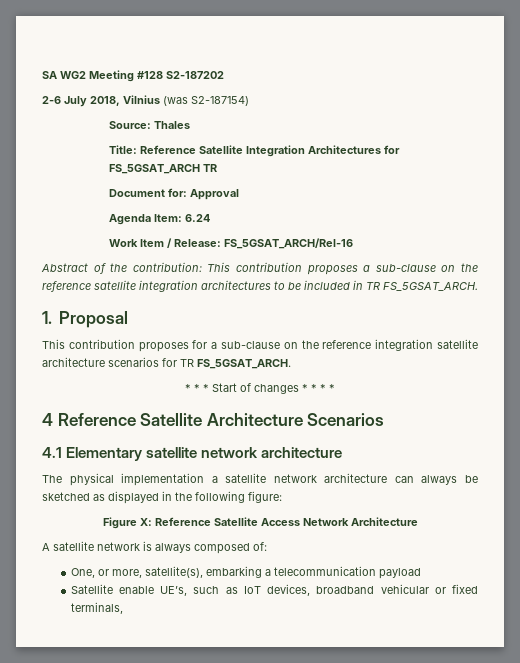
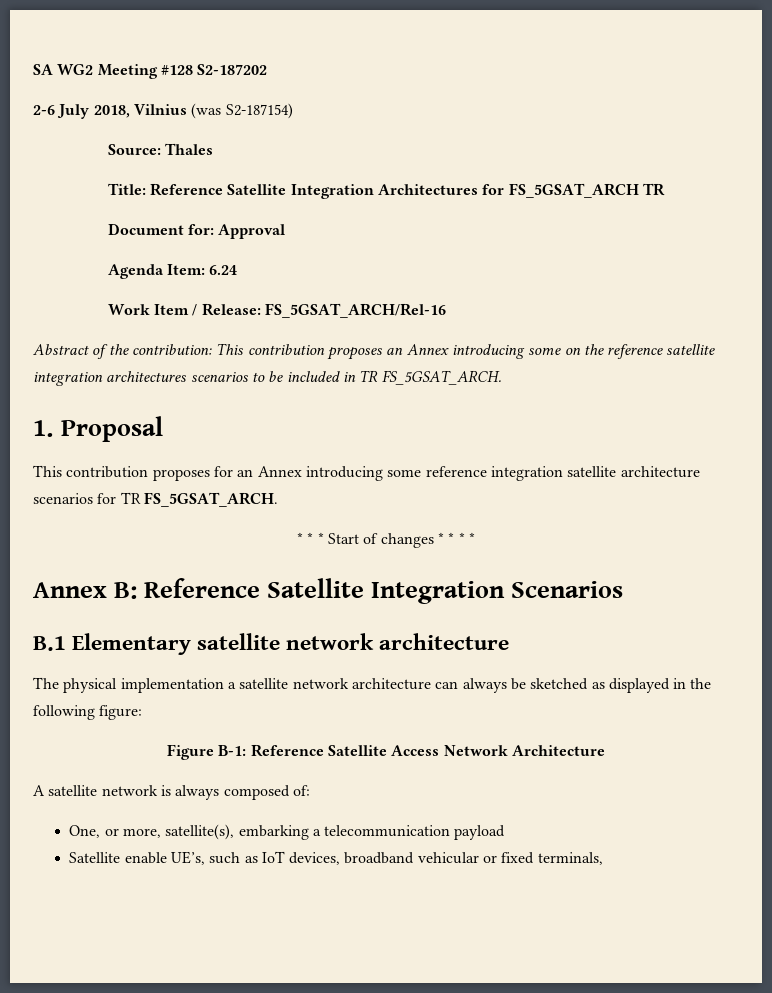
[363,264,436,272] a sub-clause -> [386,344,562,359] an Annex introducing some
(271, 285) none -> [190,372,249,382] scenarios
[211,340,319,349] a sub-clause on the -> [237,466,422,481] an Annex introducing some
[42,413,303,426] 4 Reference Satellite Architecture -> [33,578,506,604] Annex B: Reference Satellite Integration
[42,447,62,458] 4.1 -> [33,636,66,651] B.1
[139,518,152,526] X: -> [218,745,247,756] B-1:

